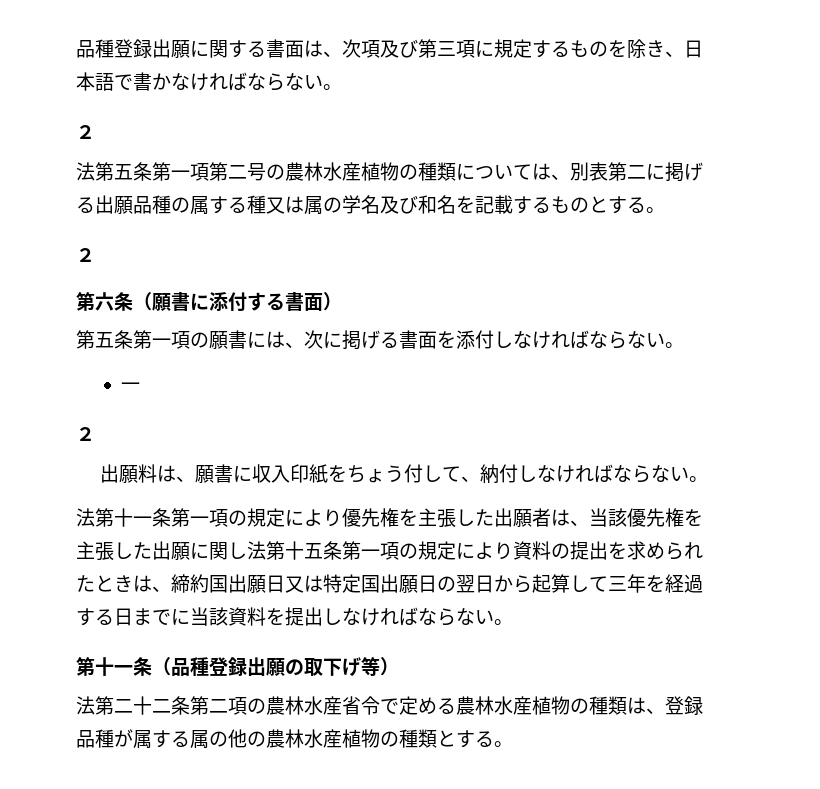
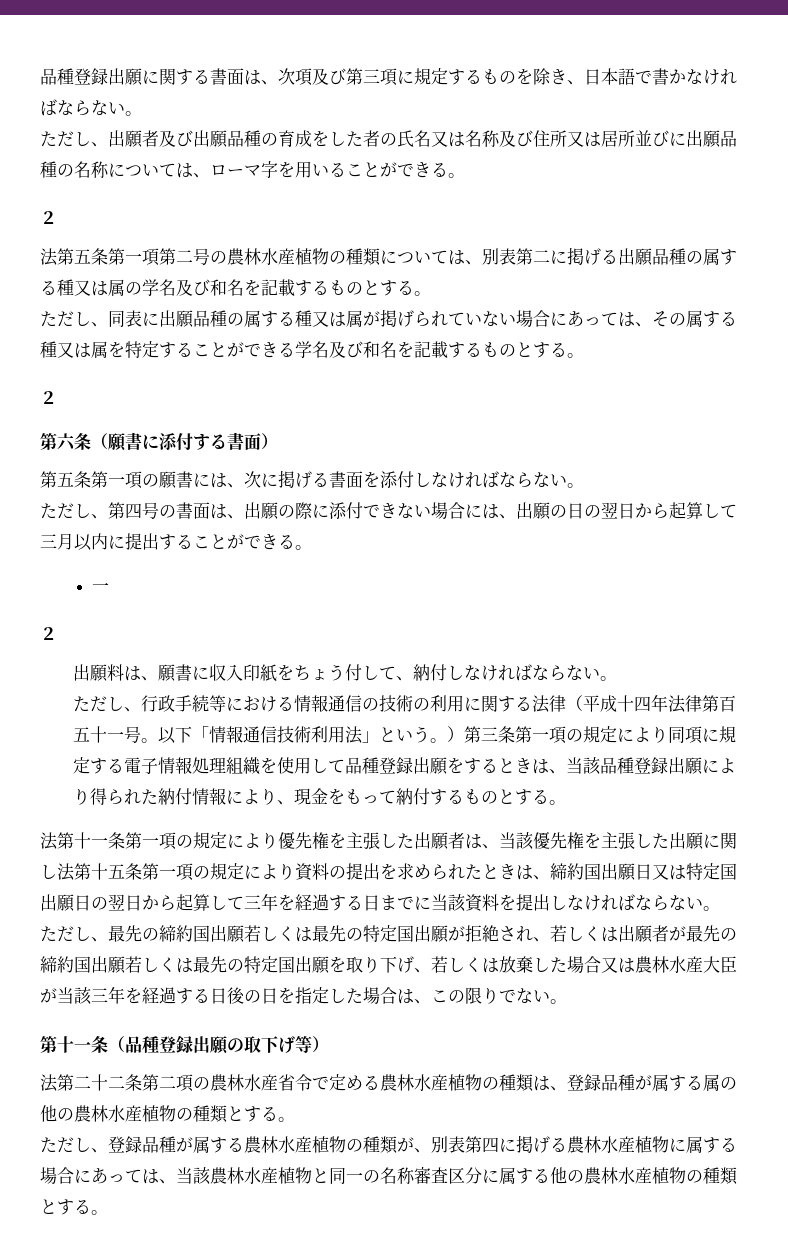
(342, 87) none -> [40,130,737,148] [40,161,465,178] // ただし、出願者及び出願品種の育成をした者の氏名又は名称及び住所又は居所並びに出願品種の名称については、ローマ字を用いることができる。
(665, 210) none -> [40,309,737,328] [40,341,584,359] // ただし、同表に出願品種の属する種又は属が掲げられていない場合にあっては、その属する種又は属を特定することができる学名及び和名を記載するものとする。
(684, 345) none -> [40,502,737,520] [40,533,312,551] // ただし、第四号の書面は、出願の際に添付できない場合には、出願の日の翌日から起算して三月以内に提出することができる。
(709, 479) none -> [73,694,737,713] [73,726,737,744] [73,757,737,775] [73,788,567,805] // ただし、行政手続等における情報通信の技術の利用に関する法律（平成十四年法律第百五十一号。以下「情報通信技術利用法」という。）第三条第一項の規定により同項に規定する電子情報処理組織を使用して品種登録出願をするときは、当該品種登録出願により得られた納付情報により、現金をもって納付するものとする。
(513, 622) none -> [40,925,737,943] [40,956,737,974] [40,986,567,1005] // ただし、最先の締約国出願若しくは最先の特定国出願が拒絶され、若しくは出願者が最先の締約国出願若しくは最先の特定国出願を取り下げ、若しくは放棄した場合又は農林水産大臣が当該三年を経過する日後の日を指定した場合は、この限りでない。
(513, 744) none -> [40,1135,737,1154] [40,1166,738,1185] [40,1199,108,1215] // ただし、登録品種が属する農林水産植物の種類が、別表第四に掲げる農林水産植物に属する場合にあっては、当該農林水産植物と同一の名称審査区分に属する他の農林水産植物の種類とする。

